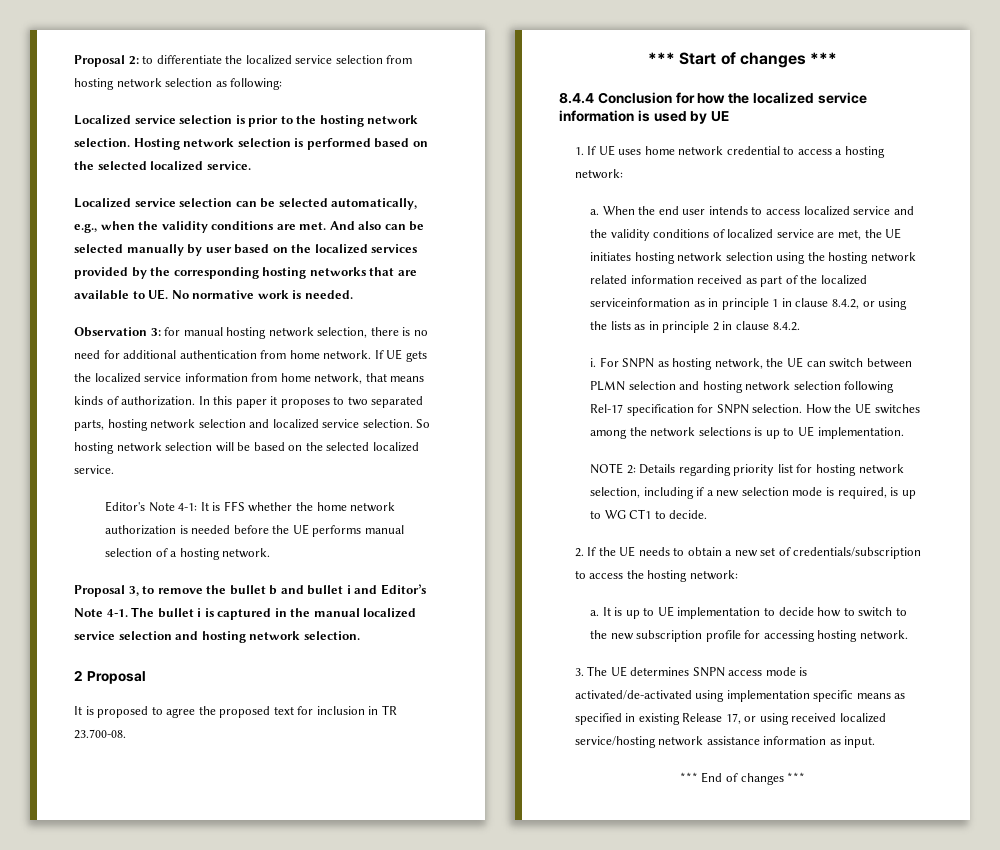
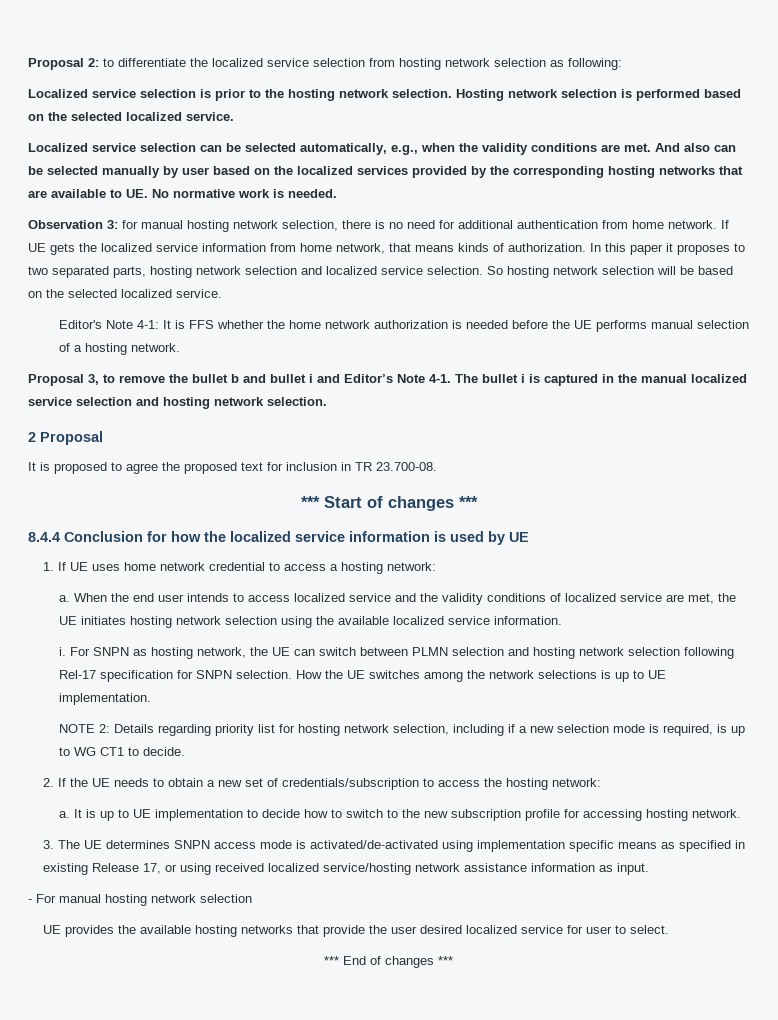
[828,252,916,264] [590,275,867,287] [590,298,908,310] [590,321,800,333] hosting network related information received as part of the localized serviceinformation as in principle 1 in clause 8.4.2, or using the lists as in principle 2 in clause 8.4.2. -> [337,616,562,625] available localized service information.
(876, 742) none -> [28,894,252,906] [43,925,670,937] // - For manual hosting network selection // UE provides the available hosting networks that provide the user desired localized service for user to select.

